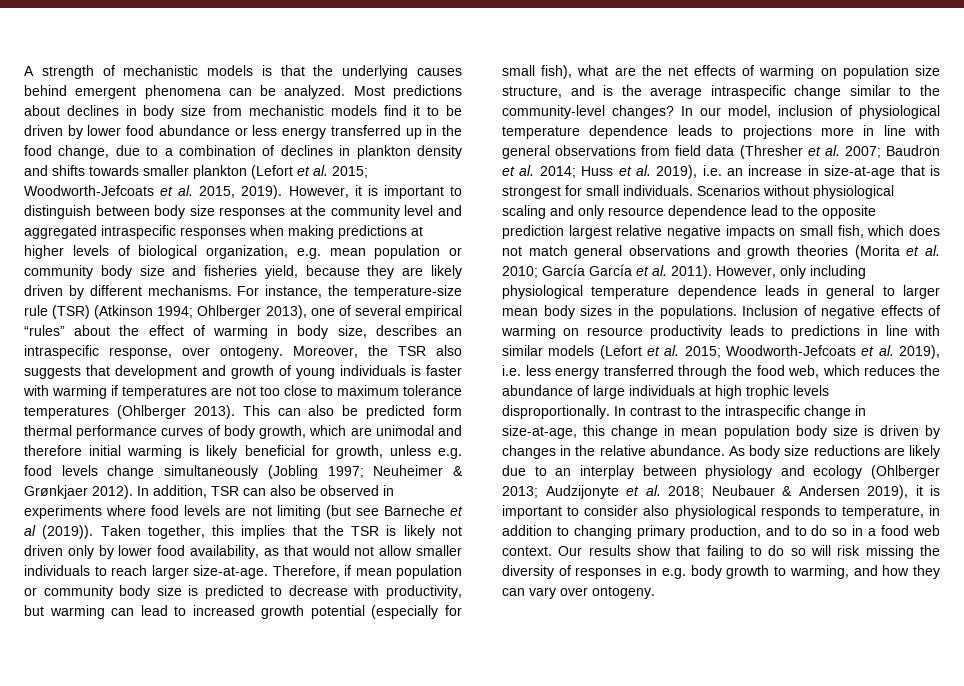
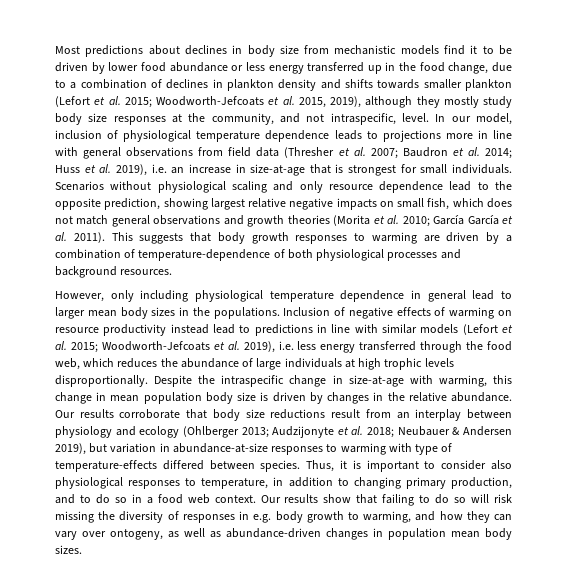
[24,65,462,79] [24,85,346,99] A strength of mechanistic models is that the underlying causes behind emergent phenomena can be analyzed. -> (55, 50) none
[241,185,462,199] [24,205,150,219] 2019). However, it is important to distinguish between -> [330,96,512,108] 2019), although they mostly study
[330,205,462,219] [24,225,423,239] [24,245,462,259] [24,265,462,279] [24,285,462,299] [24,305,462,319] [24,325,462,339] [24,345,462,359] [24,365,462,379] [23,385,462,399] [24,405,462,419] [24,425,463,439] [24,445,462,459] [24,465,464,479] [24,485,394,499] [24,505,464,519] [24,525,462,539] [24,545,462,559] [24,565,462,579] [24,585,462,599] [24,605,462,619] [502,65,940,79] [502,85,940,99] [502,105,674,119] community level and aggregated intraspecific responses when making predictions at higher levels of biological organization, e.g. mean population or community body size and fisheries yield, because they are likely driven by different mechanisms. For instance, the temperature-size rule (TSR) (Atkinson 1994; Ohlberger 2013), one of several empirical “rules” about the effect of warming in body size, describes an intraspecific response, over ontogeny. Moreover, the TSR also suggests that development and growth of young individuals is faster with warming if temperatures are not too close to maximum tolerance temperatures (Ohlberger 2013). This can also be predicted form thermal performance curves of body growth, which are unimodal and therefore initial warming is likely beneficial for growth, unless e.g. food levels change simultaneously (Jobling 1997; Neuheimer & Grønkjaer 2012). In addition, TSR can also be observed in experiments where food levels are not limiting (but see Barneche et al (2019)). Taken together, this implies that the TSR is likely not driven only by lower food availability, as that would not allow smaller individuals to reach larger size-at-age. Therefore, if mean population or community body size is predicted to decrease with productivity, but warming can lead to increased growth potential (especially for small fish), what are the net effects of warming on population size structure, and is the average intraspecific change similar to the community-level changes? -> [211,113,429,125] community, and not intraspecific, level.
[502,225,564,239] prediction -> [104,198,208,210] prediction, showing
(712, 272) none -> [111,232,512,244] [55,249,461,261] [55,266,173,278] This suggests that body growth responses to warming are driven by a combination of temperature-dependence of both physiological processes and background resources. //
[764,285,799,296] leads -> (405, 296) none
(875, 292) none -> [472,290,495,300] lead
[729,325,764,336] leads -> [170,324,236,334] instead lead
[614,406,697,416] In contrast to -> [154,375,193,387] Despite
[502,425,577,439] size-at-age, -> [348,375,487,387] size-at-age with warming,
[729,445,940,459] [502,465,547,476] As body size reductions are likely due to -> [55,409,391,421] Our results corroborate that body size reductions result from
(908, 492) none -> [89,443,453,455] [55,460,335,472] but variation in abundance-at-size responses to warming with type of temperature-effects differed between species. Thus,
[760,505,820,519] responds -> [128,480,181,489] responses
[592,586,655,599] ontogeny. -> [110,528,512,540] [55,545,82,554] ontogeny, as well as abundance-driven changes in population mean body sizes.

